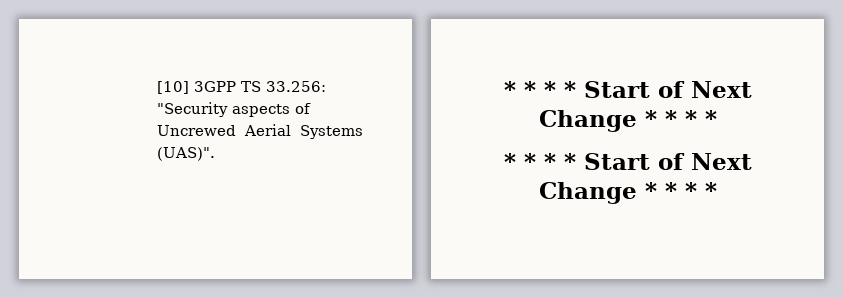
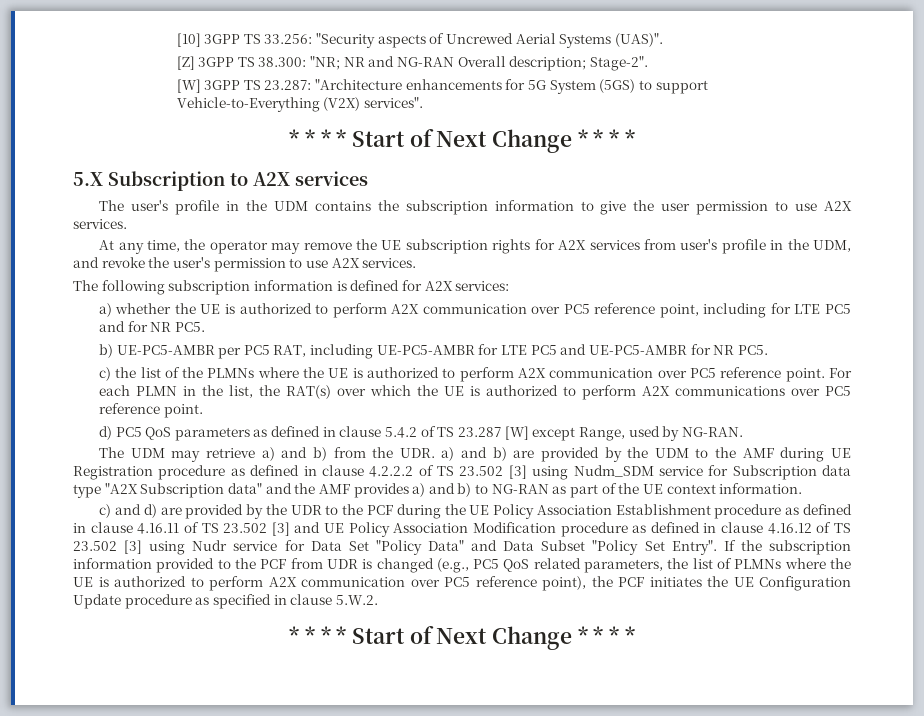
(215, 154) none -> [176,56,648,71] [176,79,708,94] [176,97,423,112] // [Z] 3GPP TS 38.300: "NR; NR and NG-RAN Overall description; Stage-2". // [W] 3GPP TS 23.287: "Architecture enhancements for 5G System (5GS) to support Vehicle-to-Everything (V2X) services".
(717, 118) none -> [73,171,368,191] [99,200,852,215] [73,219,127,229] [99,239,852,254] [73,257,417,272] [73,280,510,295] [98,303,851,318] [98,321,205,332] [98,344,768,359] [98,367,853,382] [98,385,851,400] [98,403,203,418] [98,426,743,441] [99,447,852,462] [73,465,851,480] [73,483,803,498] [99,504,852,519] [73,522,852,537] [73,540,851,555] [73,558,851,573] [73,576,851,591] [73,594,378,609] // 5.X Subscription to A2X services // The user's profile in the UDM contains the subscription information to give the user permission to use A2X services. // At any time, the operator may remove the UE subscription rights for A2X services from user's profile in the UDM, and revoke the user's permission to use A2X services. // The following subscription information is defined for A2X services: // a) whether the UE is authorized to perform A2X communication over PC5 reference point, including for LTE PC5 and for NR PC5. // b) UE-PC5-AMBR per PC5 RAT, including UE-PC5-AMBR for LTE PC5 and UE-PC5-AMBR for NR PC5. // c) the list of the PLMNs where the UE is authorized to perform A2X communication over PC5 reference point. For each PLMN in the list, the RAT(s) over which the UE is authorized to perform A2X communications over PC5 reference point. // d) PC5 QoS parameters as defined in clause 5.4.2 of TS 23.287 [W] except Range, used by NG-RAN. // The UDM may retrieve a) and b) from the UDR. a) and b) are provided by the UDM to the AMF during UE Registration procedure as defined in clause 4.2.2.2 of TS 23.502 [3] using Nudm_SDM service for Subscription data type "A2X Subscription data" and the AMF provides a) and b) to NG-RAN as part of the UE context information. // c) and d) are provided by the UDR to the PCF during the UE Policy Association Establishment procedure as defined in clause 4.16.11 of TS 23.502 [3] and UE Policy Association Modification procedure as defined in clause 4.16.12 of TS 23.502 [3] using Nudr service for Data Set "Policy Data" and Data Subset "Policy Set Entry". If the subscription information provided to the PCF from UDR is changed (e.g., PC5 QoS related parameters, the list of PLMNs where the UE is authorized to perform A2X communication over PC5 reference point), the PCF initiates the UE Configuration Update procedure as specified in clause 5.W.2.

